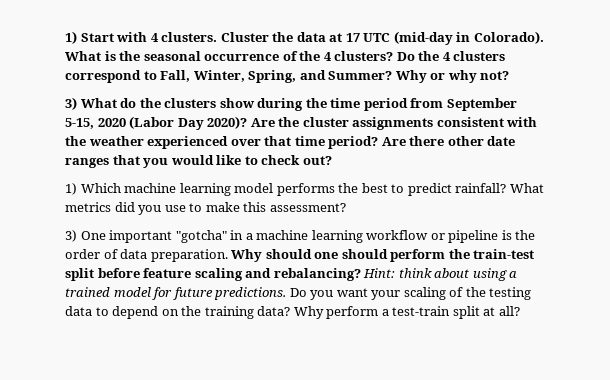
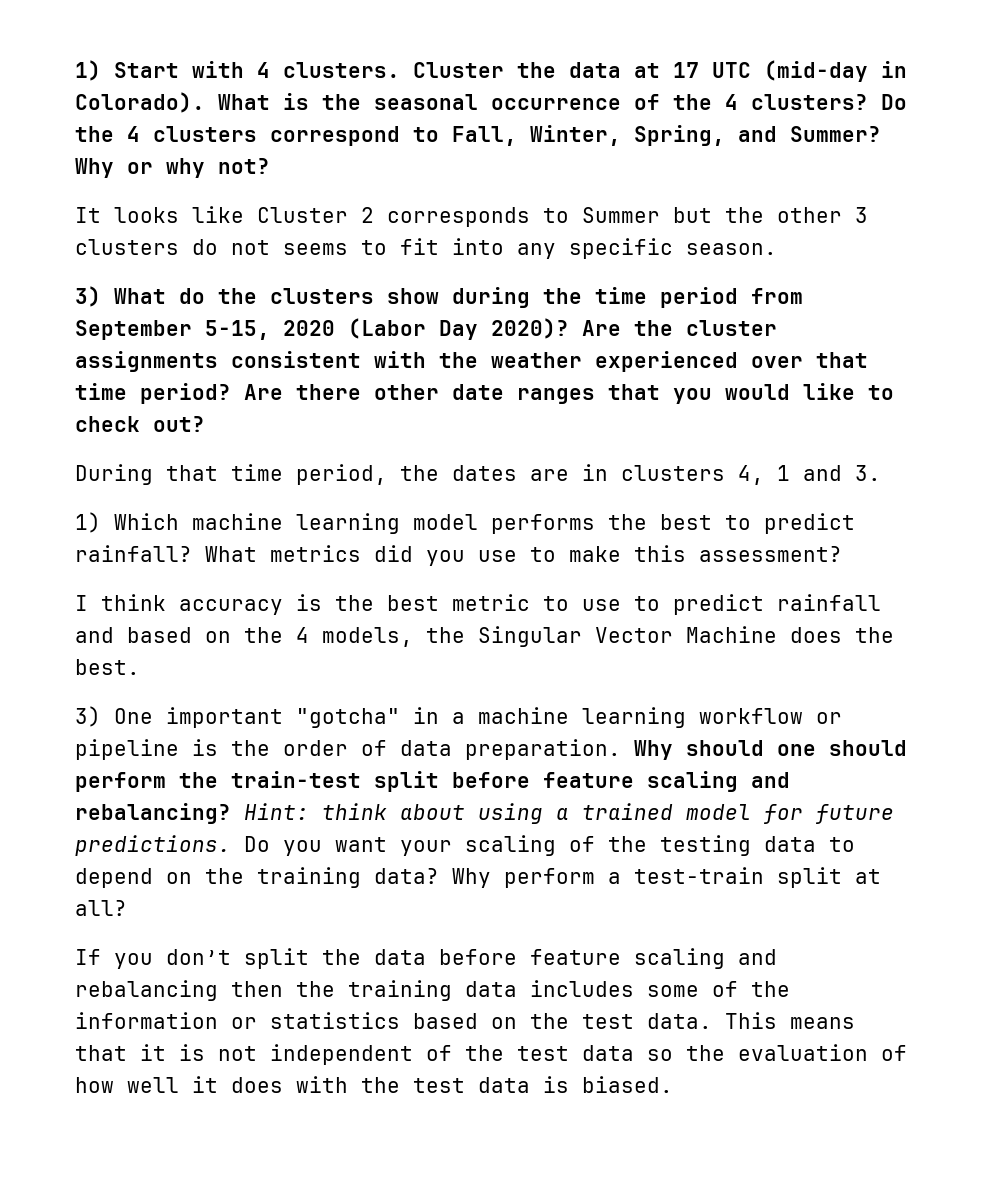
(510, 75) none -> [75,206,868,227] [75,238,777,259] // It looks like Cluster 2 corresponds to Summer but the other 3 clusters do not seems to fit into any specific season.
(332, 160) none -> [75,464,881,485] // During that time period, the dates are in clusters 4, 1 and 3.
(346, 207) none -> [75,594,881,615] [75,626,894,647] [75,659,140,675] // I think accuracy is the best metric to use to predict rainfall and based on the 4 models, the Singular Vector Machine does the best.
(520, 311) none -> [75,948,777,969] [75,980,790,1001] [75,1012,855,1029] [75,1044,907,1065] [75,1076,673,1093] // If you don’t split the data before feature scaling and rebalancing then the training data includes some of the information or statistics based on the test data. This means that it is not independent of the test data so the evaluation of how well it does with the test data is biased.

